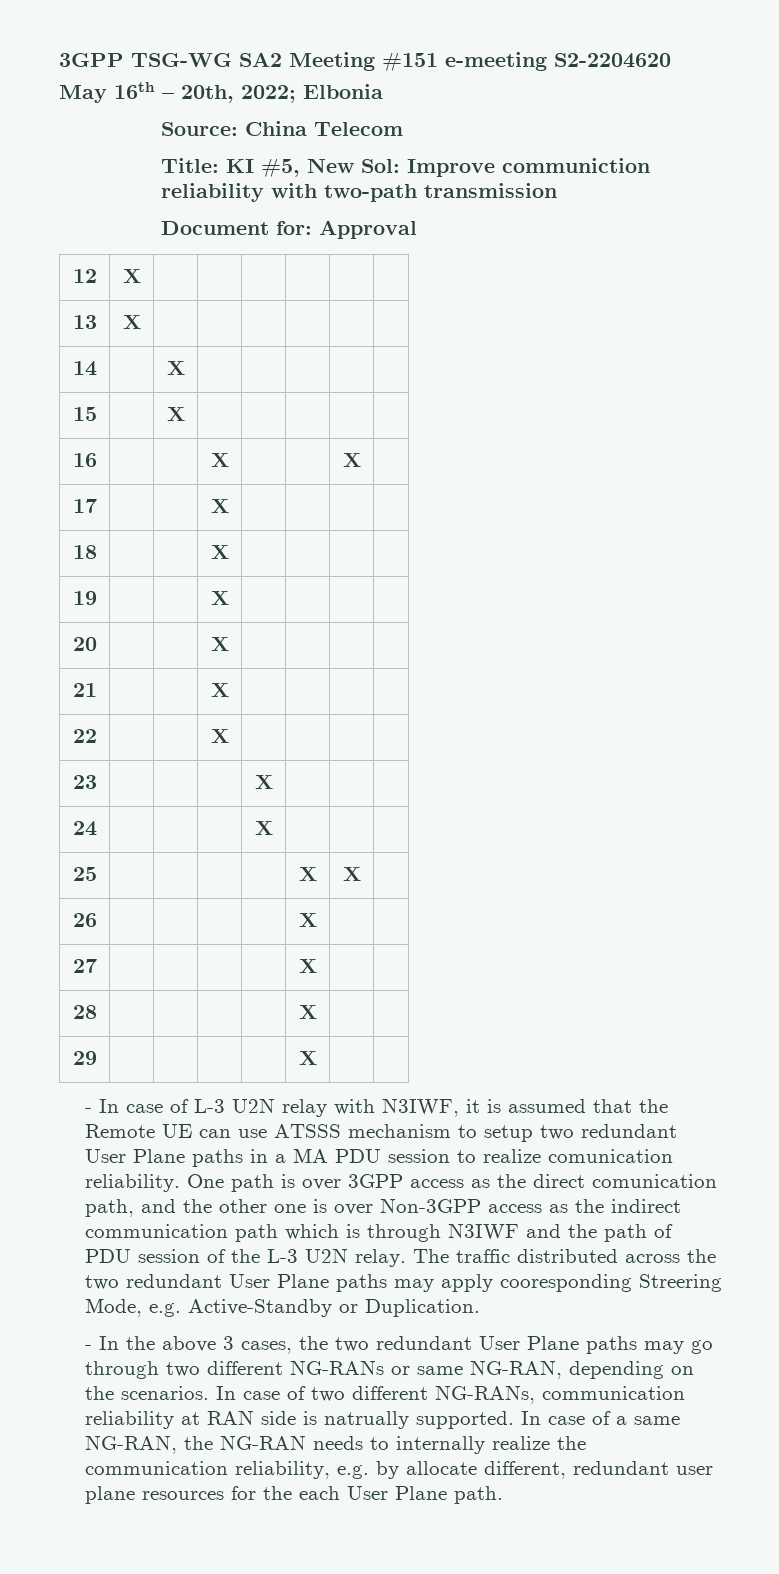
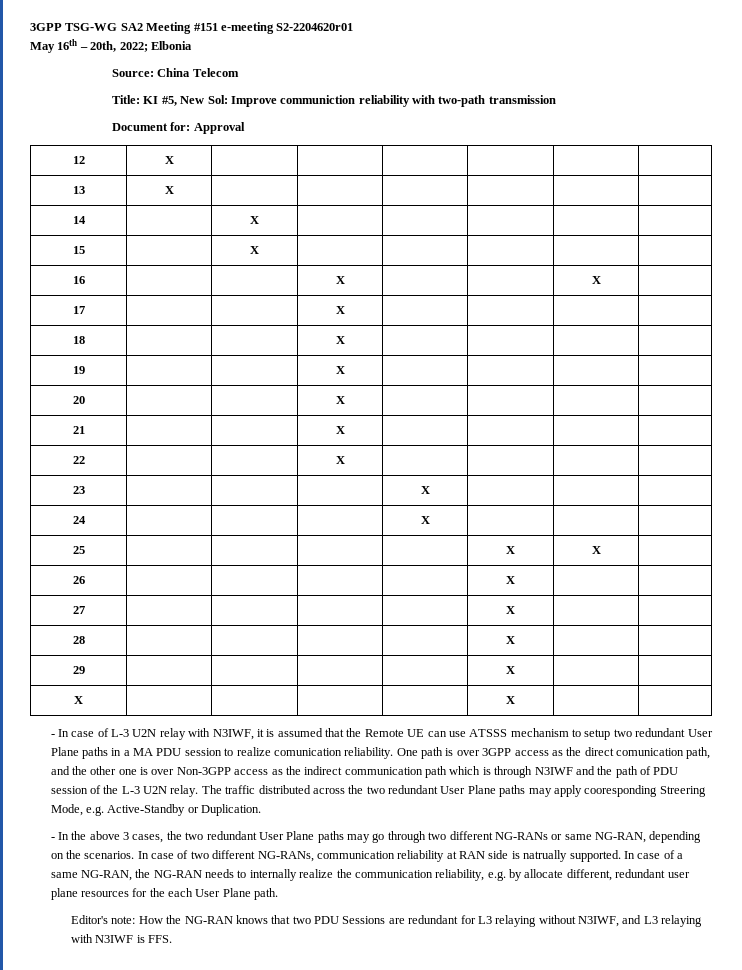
[554,53,671,68] S2-2204620 -> [276,23,354,31] S2-2204620r01
(317, 1058) none -> [74,696,83,704] [506,696,515,704] // X | | | | | X | |
(503, 1495) none -> [71,915,703,927] [71,934,173,943] // Editor's note: How the NG-RAN knows that two PDU Sessions are redundant for L3 relaying without N3IWF, and L3 relaying with N3IWF is FFS.

